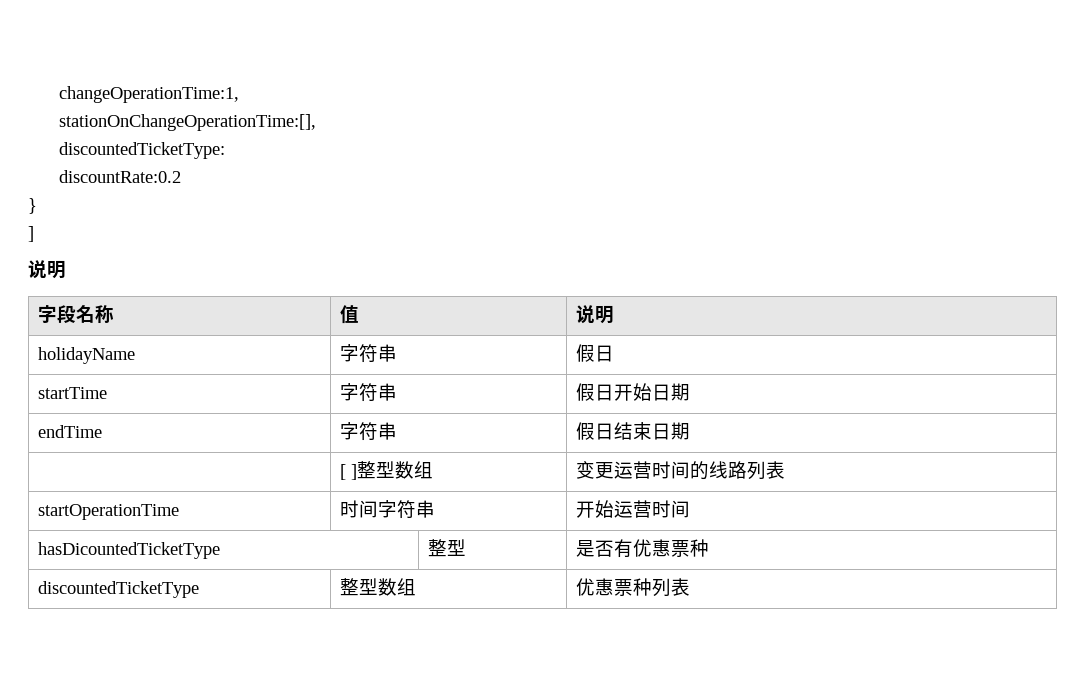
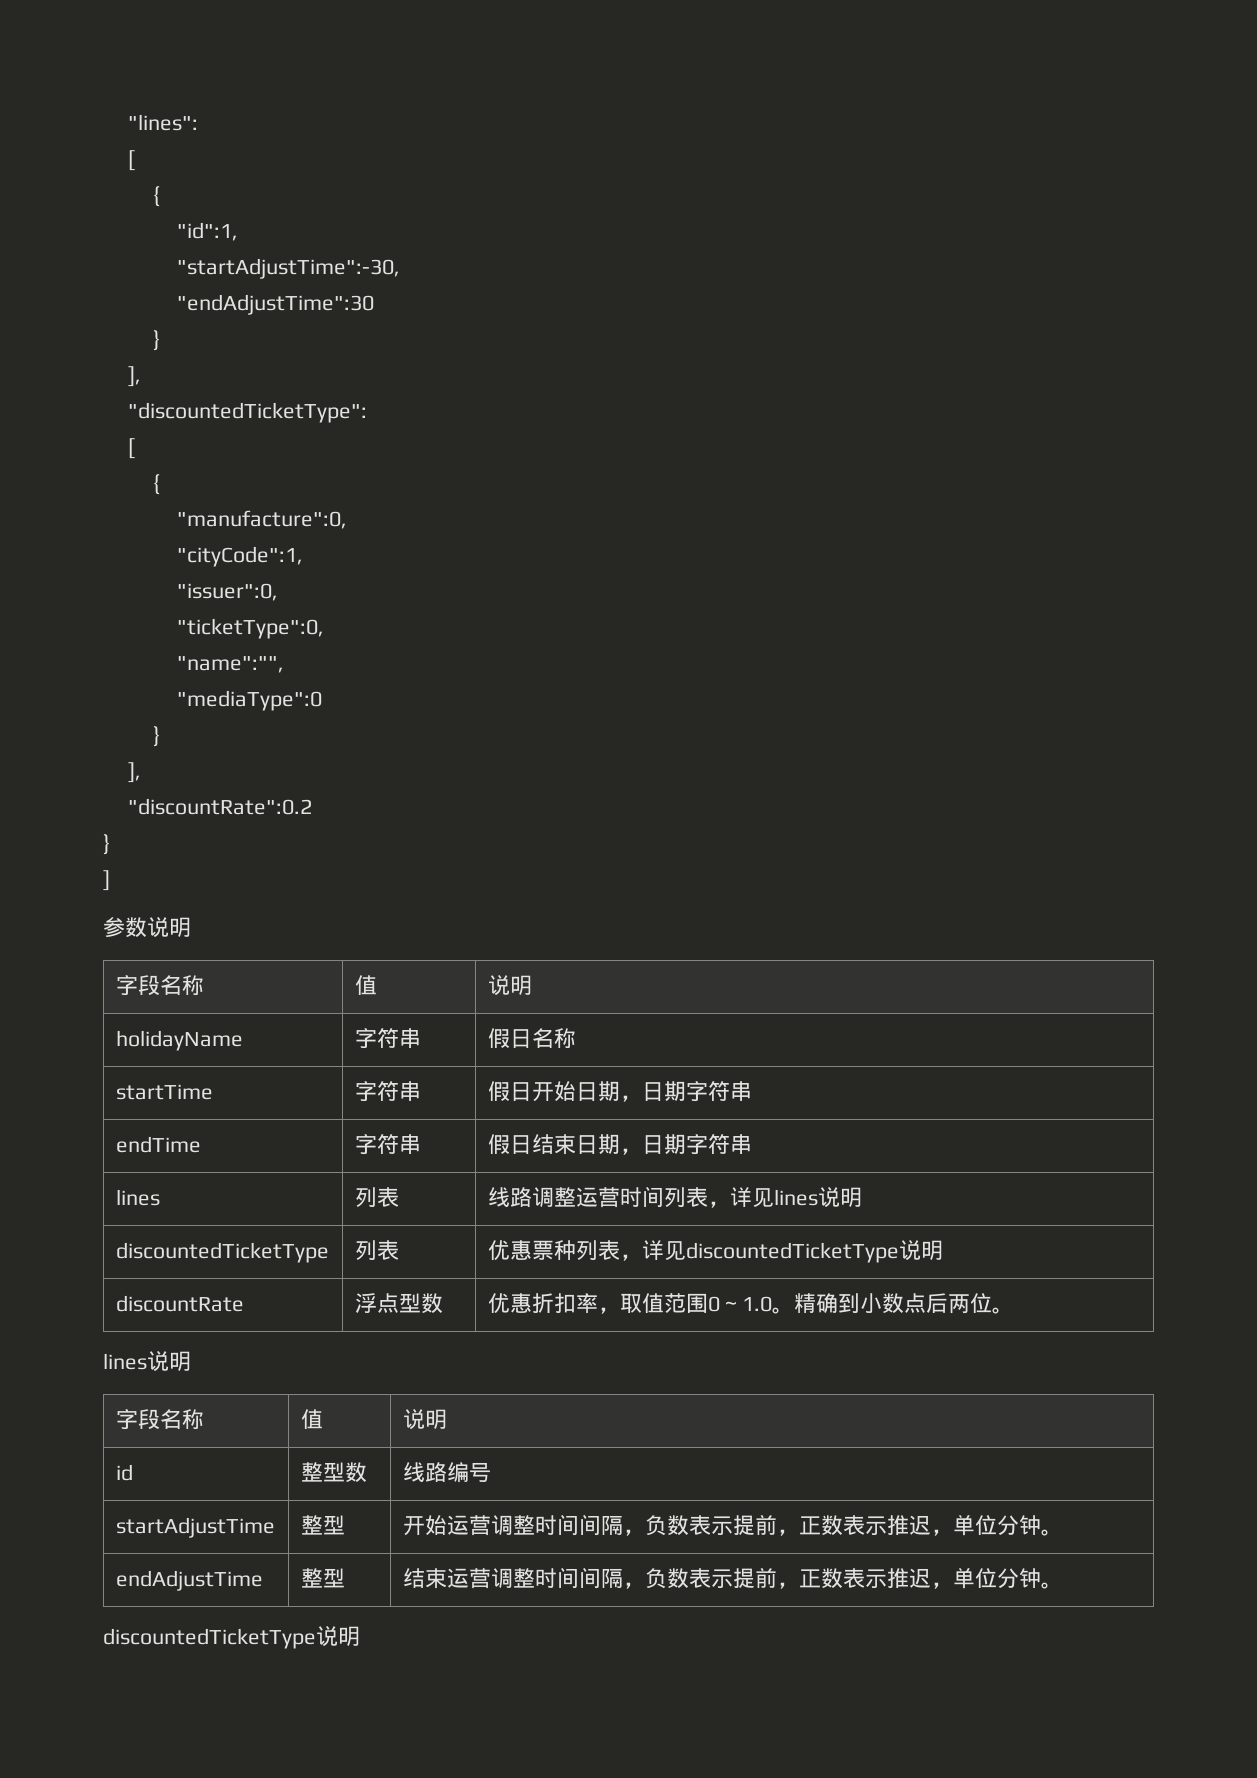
[58,86,239,103] [58,114,316,131] [58,142,225,159] [58,170,181,183] changeOperationTime:1, // stationOnChangeOperationTime:[], // discountedTicketType: // discountRate:0.2 -> [127,114,198,131] [127,150,135,171] [152,186,160,207] [177,222,239,241] [177,258,401,279] [177,294,375,315] [152,330,160,351] [127,366,141,387] [127,402,367,423] [127,438,135,459] [152,474,160,495] [177,510,348,529] [177,546,304,567] [177,583,279,601] [177,618,325,639] [177,656,285,673] [177,690,323,711] [152,726,160,747] [127,762,141,783] [127,798,312,815] "lines": // [ // { // "id":1, // "startAdjustTime":-30, // "endAdjustTime":30 // } // ], // "discountedTicketType": // [ // { // "manufacture":0, // "cityCode":1, // "issuer":0, // "ticketType":0, // "name":"", // "mediaType":0 // } // ], // "discountRate":0.2
(34, 234) none -> [103,917,147,938] 参数
(614, 353) none -> [531,1028,576,1049] 名称
(690, 392) none -> [619,1081,752,1102] ，日期字符串
[339,461,433,480] [575,461,785,480] [37,504,179,520] [339,500,435,519] [575,500,690,518] [37,542,220,559] [427,539,466,557] [575,539,709,558] // | [ ]整型数组 | 变更运营时间的线路列表 // startOperationTime | 时间字符串 | 开始运营时间 // hasDicountedTicketType | 整型 | 是否有优惠票种 -> [619,1134,752,1155] [115,1189,160,1206] [354,1187,399,1207] [487,1186,862,1208] ，日期字符串 // lines | 列表 | 线路调整运营时间列表，详见lines说明
[339,578,416,596] 整型数组 -> [354,1240,399,1260] 列表
(690, 587) none -> [619,1240,943,1263] [115,1295,244,1312] [354,1293,443,1314] [487,1293,1014,1314] [103,1351,191,1372] [115,1409,204,1430] [300,1409,323,1429] [402,1409,447,1430] [115,1464,133,1481] [300,1462,367,1483] [402,1462,491,1483] [115,1517,275,1538] [300,1515,345,1535] [402,1514,1063,1536] [115,1570,263,1591] [300,1568,345,1588] [402,1567,1063,1589] [103,1626,360,1649] ，详见discountedTicketType说明 // discountRate | 浮点型数 | 优惠折扣率，取值范围0～1.0。精确到小数点后两位。 // lines说明 // 字段名称 | 值 | 说明 // id | 整型数 | 线路编号 // startAdjustTime | 整型 | 开始运营调整时间间隔，负数表示提前，正数表示推迟，单位分钟。 // endAdjustTime | 整型 | 结束运营调整时间间隔，负数表示提前，正数表示推迟，单位分钟。 // discountedTicketType说明

